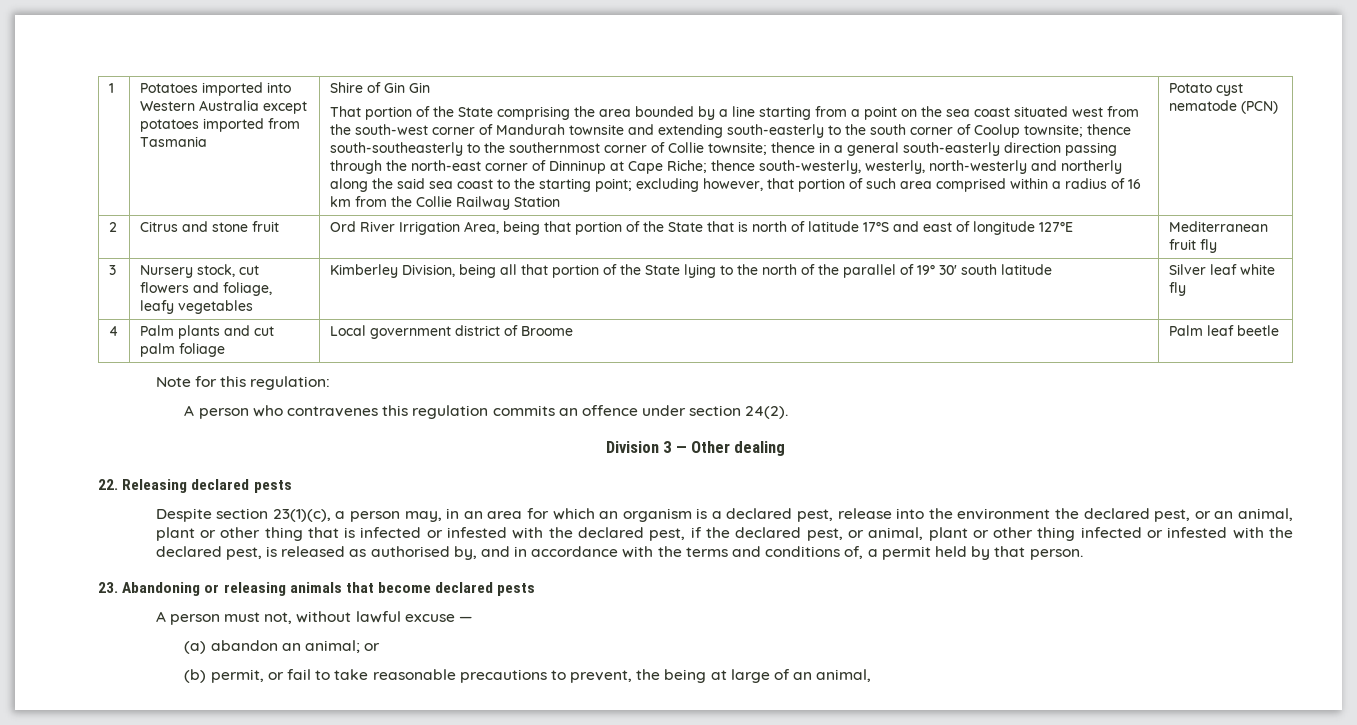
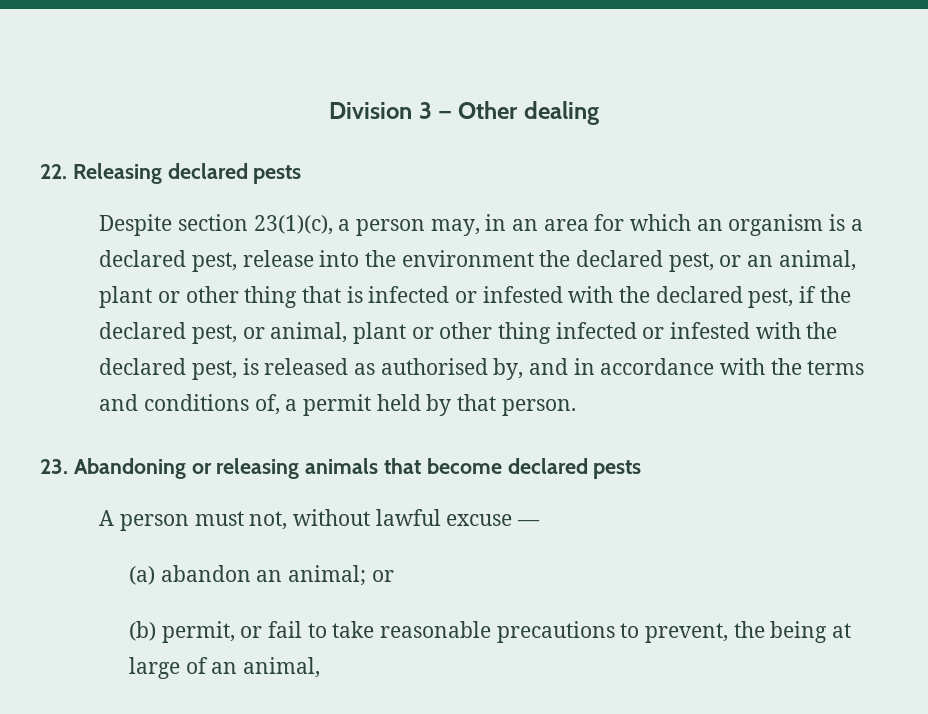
[108,83,114,93] [139,82,291,96] [139,100,307,114] [139,118,300,132] [139,136,207,147] [329,82,430,93] [329,106,1139,120] [329,124,1131,138] [329,142,1117,156] [329,160,1122,174] [329,178,1141,192] [329,196,560,210] [1168,83,1243,96] [1168,100,1278,114] [108,222,117,232] [139,221,279,232] [329,221,1073,235] [1168,221,1268,232] [1168,239,1217,253] [108,265,116,275] [139,264,259,278] [139,282,272,296] [139,300,253,314] [329,264,1052,278] [1168,264,1275,275] [1168,282,1186,296] [108,326,118,336] [139,325,274,339] [139,343,225,357] [329,325,573,339] [1168,325,1279,336] [155,376,331,390] [184,405,789,419] 1 | Potatoes imported into Western Australia except potatoes imported from Tasmania | Shire of Gin Gin // That portion of the State comprising the area bounded by a line starting from a point on the sea coast situated west from the south-west corner of Mandurah townsite and extending south-easterly to the south corner of Coolup townsite; thence south-southeasterly to the southernmost corner of Collie townsite; thence in a general south-easterly direction passing through the north-east corner of Dinninup at Cape Riche; thence south-westerly, westerly, north-westerly and northerly along the said sea coast to the starting point; excluding however, that portion of such area comprised within a radius of 16 km from the Collie Railway Station | Potato cyst nematode (PCN) // 2 | Citrus and stone fruit | Ord River Irrigation Area, being that portion of the State that is north of latitude 17°S and east of longitude 127°E | Mediterranean fruit fly // 3 | Nursery stock, cut flowers and foliage, leafy vegetables | Kimberley Division, being all that portion of the State lying to the north of the parallel of 19° 30' south latitude | Silver leaf white fly // 4 | Palm plants and cut palm foliage | Local government district of Broome | Palm leaf beetle // Note for this regulation: // A person who contravenes this regulation commits an offence under section 24(2). // -> (329, 110) none

